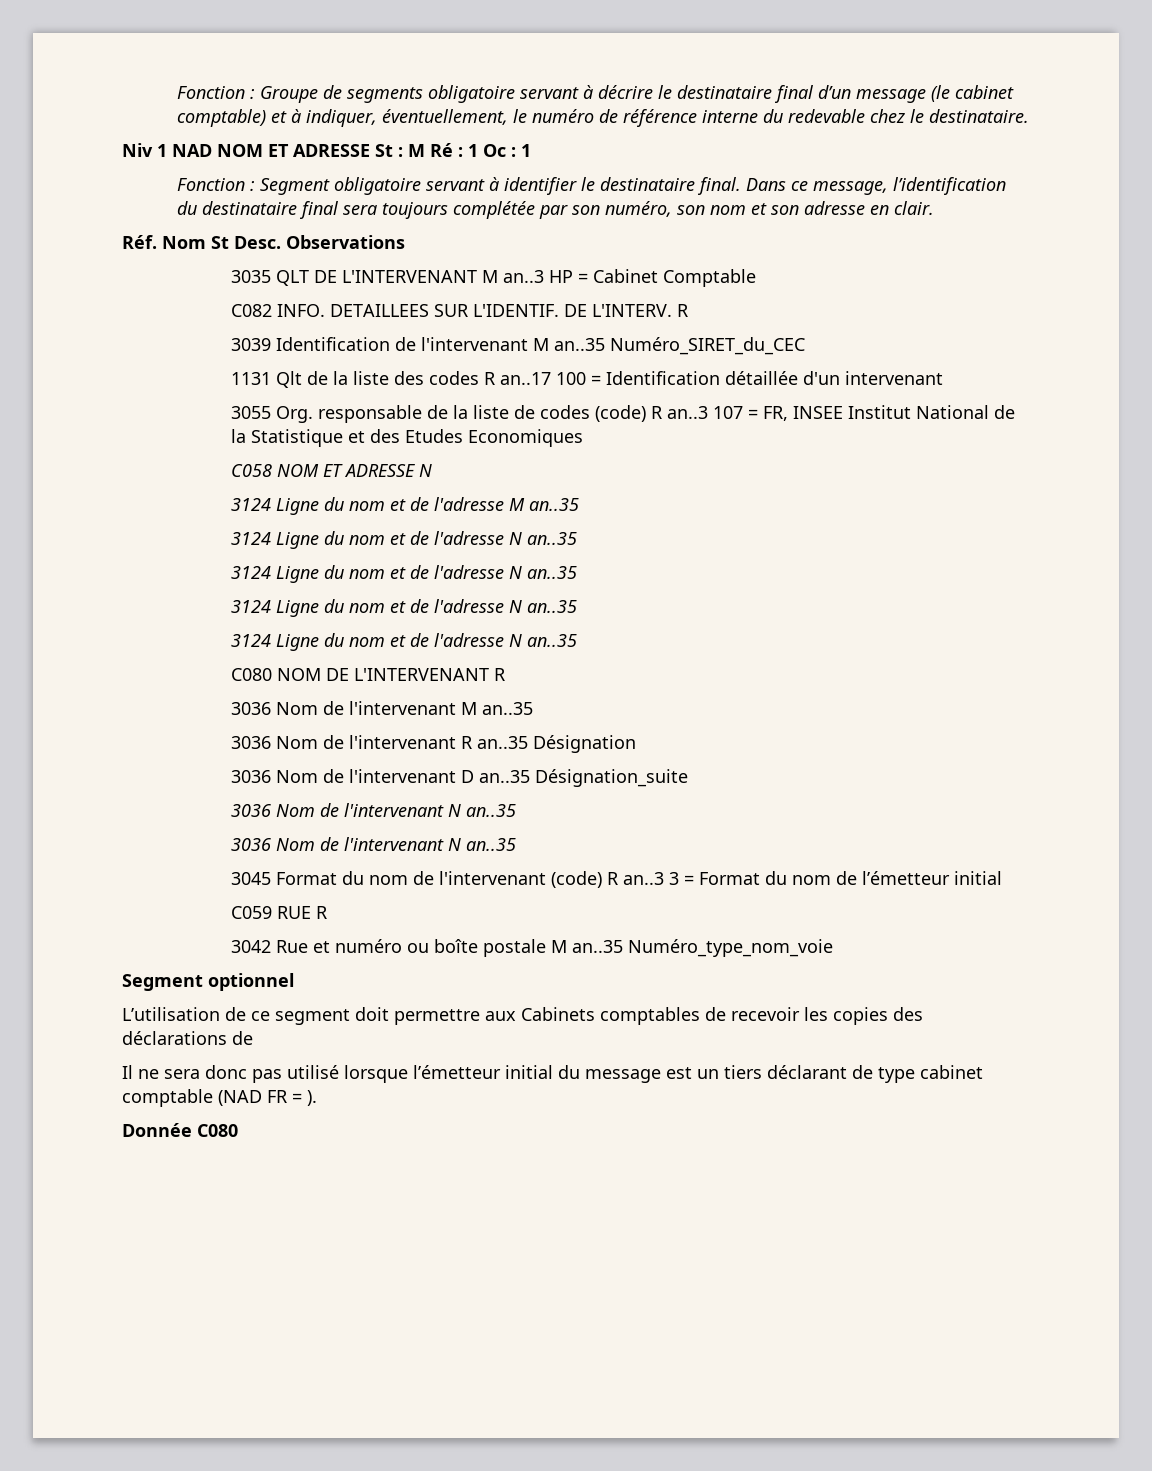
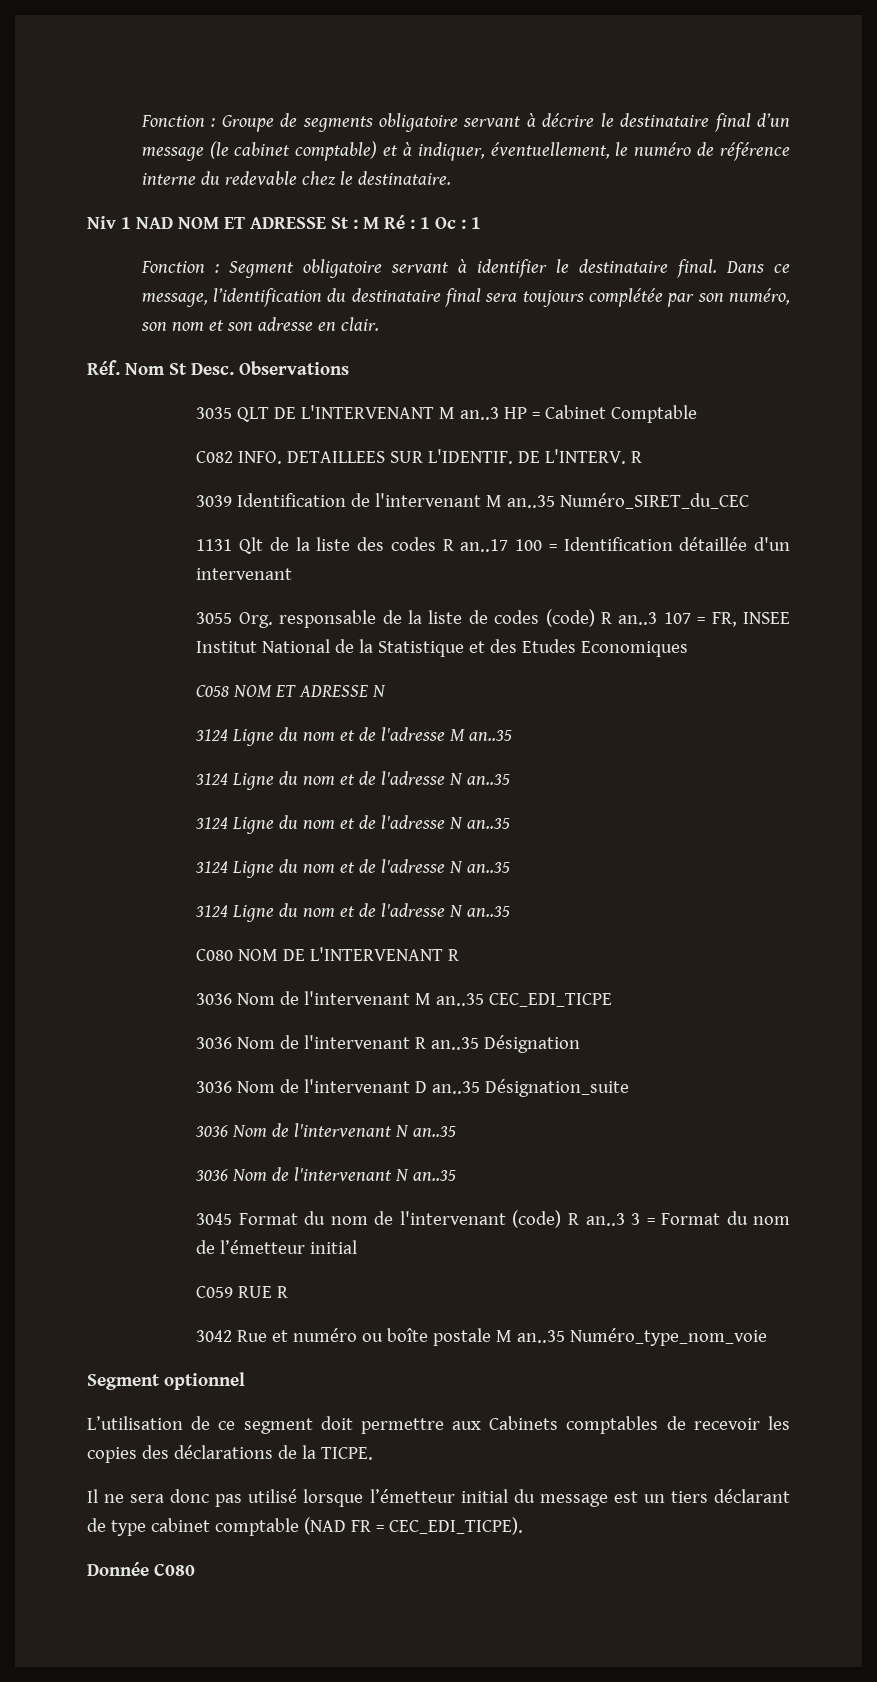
(534, 708) none -> [489,993,613,1007] CEC_EDI_TICPE
(253, 1038) none -> [301,1445,373,1460] la TICPE.
[307,1090,317,1106] ). -> [388,1517,523,1535] CEC_EDI_TICPE).

